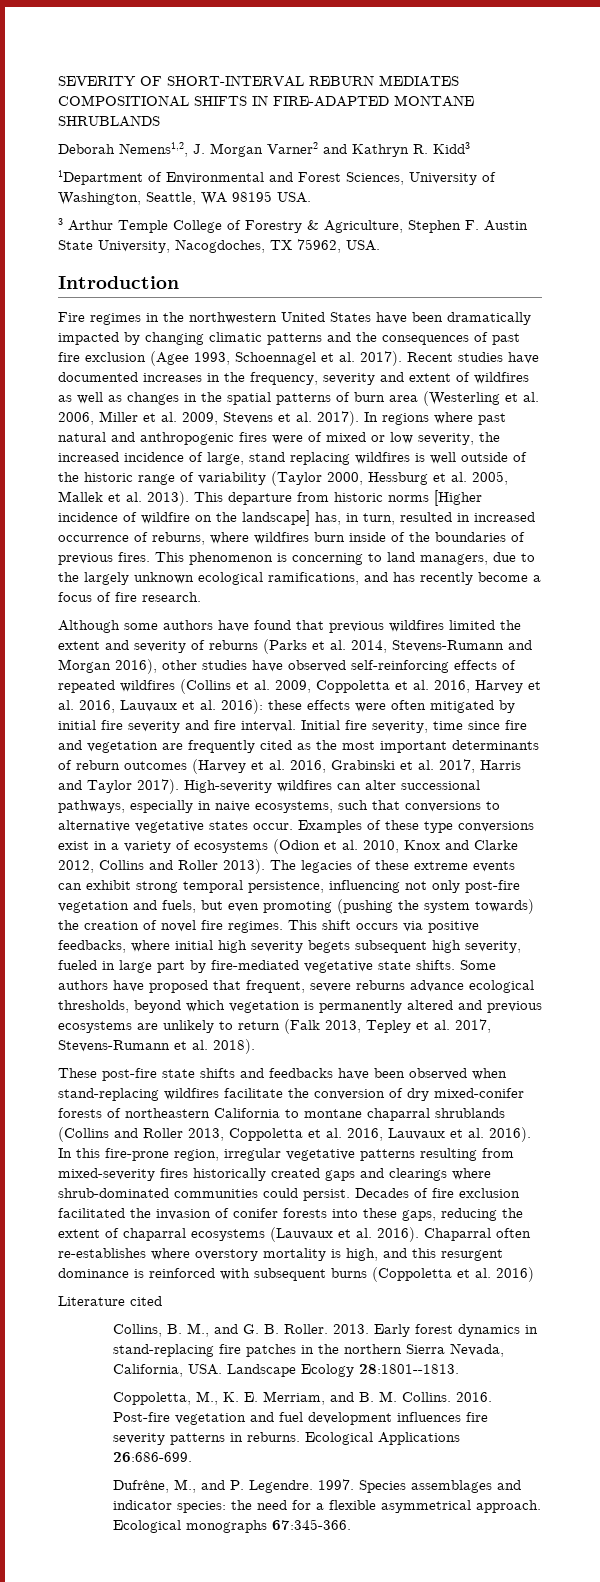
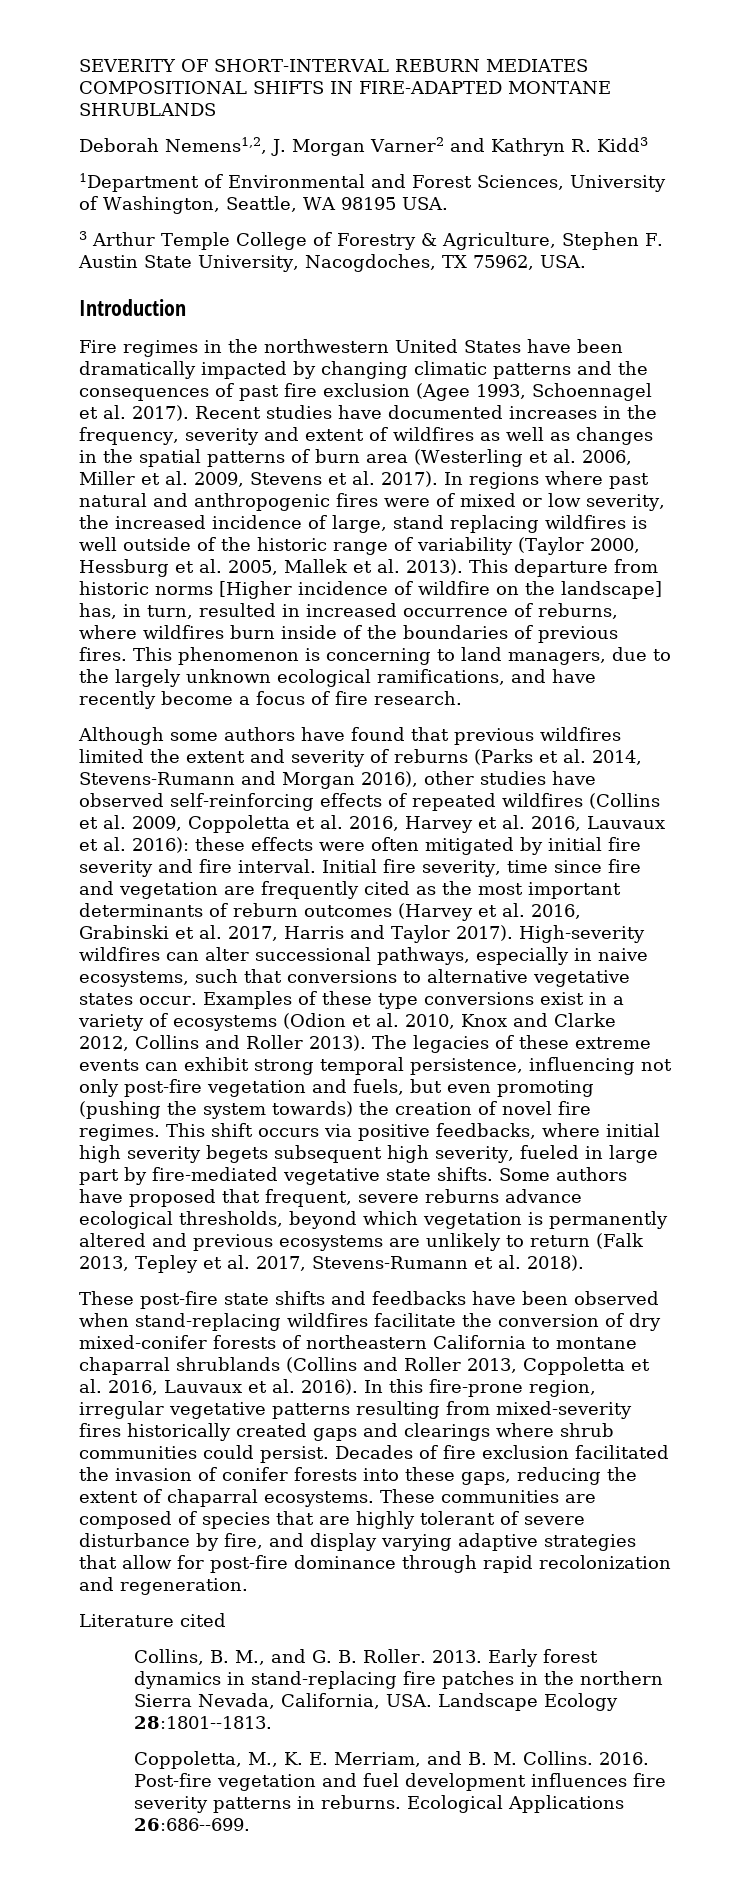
[393,572,415,582] has -> [552,669,596,683] have
[58,1188,169,1198] shrub-dominated -> [560,1423,614,1437] shrub
[191,1227,531,1242] [58,1248,503,1261] [58,1267,534,1282] ecosystems (Lauvaux et al. 2016). Chaparral often re-establishes where overstory mortality is high, and this resurgent dominance is reinforced with subsequent burns (Coppoletta et al. 2016) -> [264,1489,596,1507] [79,1511,585,1529] [79,1533,636,1551] [79,1555,671,1573] [79,1577,248,1595] ecosystems. These communities are composed of species that are highly tolerant of severe disturbance by fire, and display varying adaptive strategies that allow for post-fire dominance through rapid recolonization and regeneration.
[113,1452,193,1462] [113,1479,522,1493] [113,1500,542,1513] [113,1519,352,1533] 26:686-699. // Dufrêne, M., and P. Legendre. 1997. Species assemblages and indicator species: the need for a flexible asymmetrical approach. Ecological monographs 67:345-366. -> [134,1818,251,1831] 26:686--699.

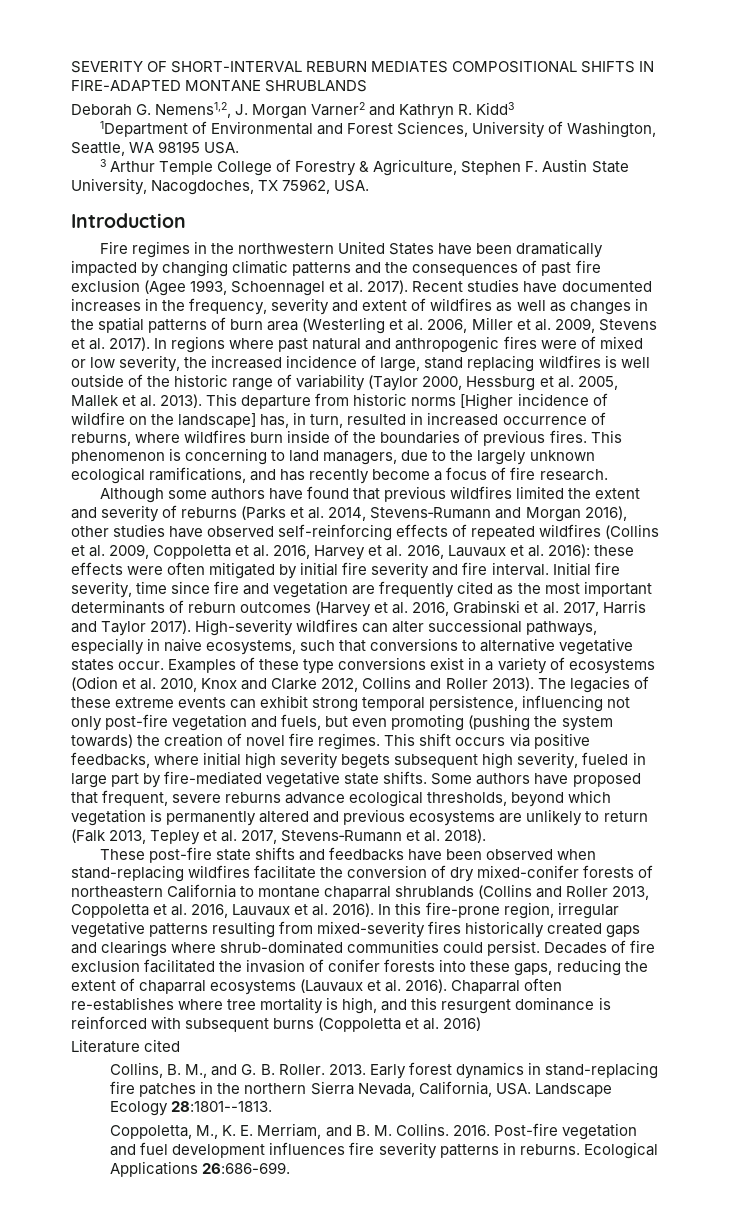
(159, 145) none -> [136,104,152,115] G.
[552,669,596,683] have -> [280,469,306,481] has
[560,1423,614,1437] shrub -> [220,940,344,954] shrub-dominated
[264,1489,596,1507] [79,1511,585,1529] [79,1533,636,1551] [79,1555,671,1573] [79,1577,248,1595] ecosystems. These communities are composed of species that are highly tolerant of severe disturbance by fire, and display varying adaptive strategies that allow for post-fire dominance through rapid recolonization and regeneration. -> [210,978,563,995] [71,997,611,1014] [71,1016,482,1032] ecosystems (Lauvaux et al. 2016). Chaparral often re-establishes where tree mortality is high, and this resurgent dominance is reinforced with subsequent burns (Coppoletta et al. 2016)
[134,1818,251,1831] 26:686--699. -> [202,1162,291,1174] 26:686-699.

